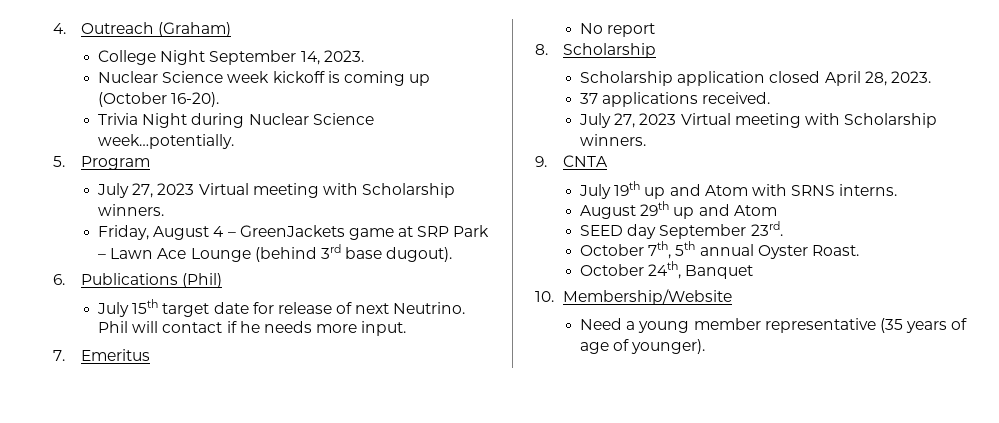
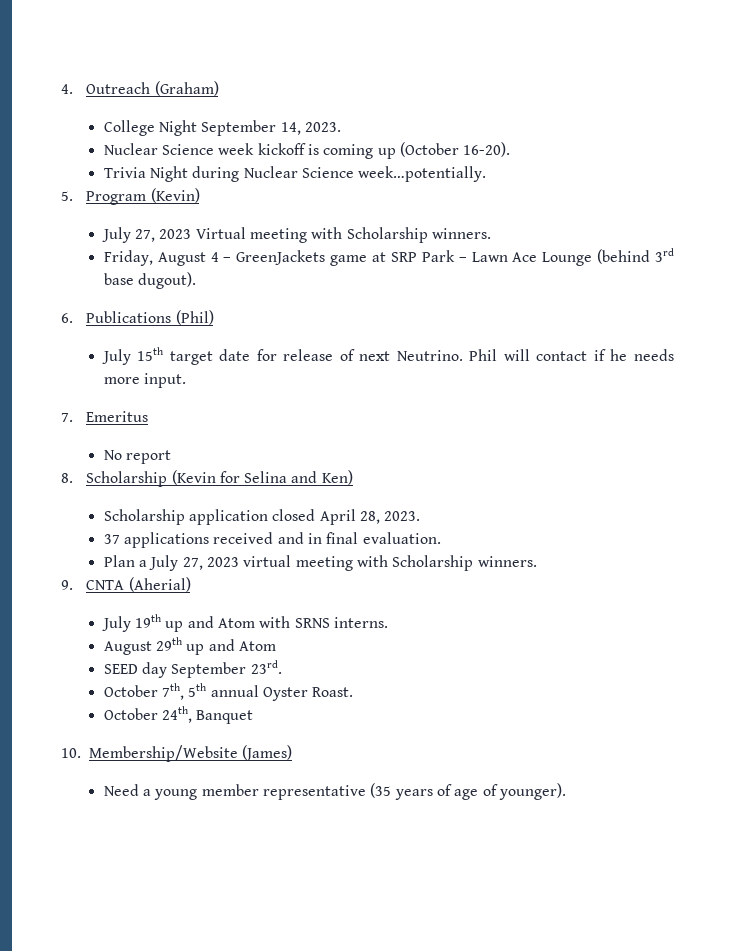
(150, 163) none -> [150,188,200,203] (Kevin)
(656, 50) none -> [171,470,353,485] (Kevin for Selina and Ken)
[702,92,771,104] [578,113,731,128] received. // July 27, 2023 Virtual -> [213,532,441,544] [103,555,292,571] received and in final evaluation. // Plan a July 27, 2023 virtual
(608, 161) none -> [128,577,191,592] (Aherial)
(732, 297) none -> [242,745,293,761] (James)

